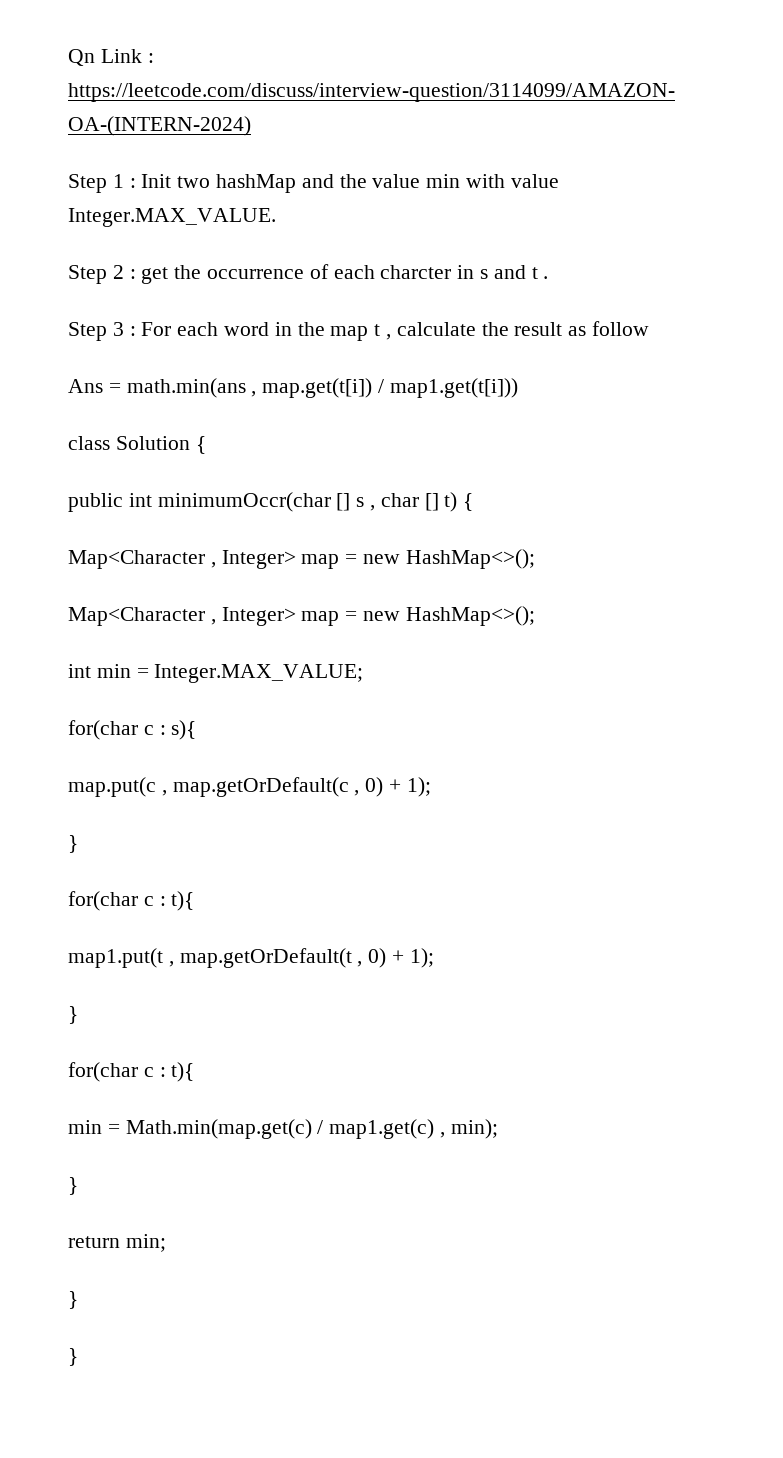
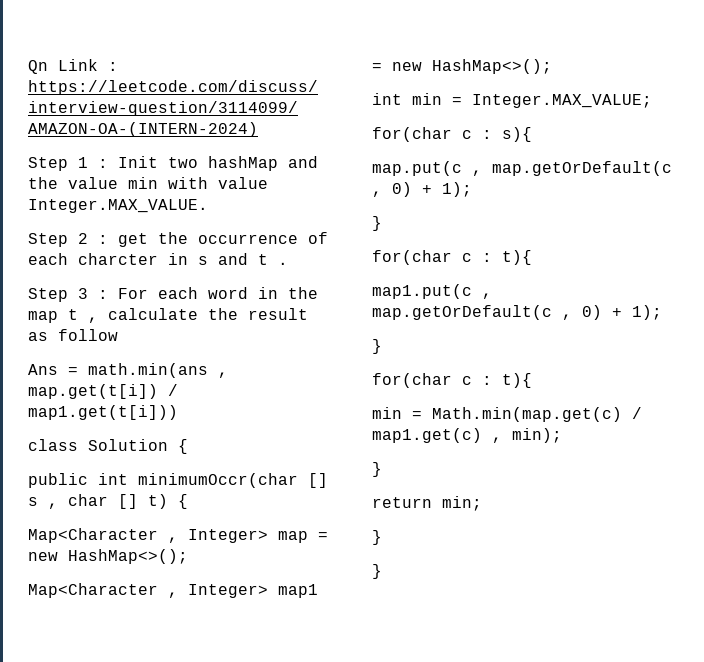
[301,611,340,626] map -> [278,584,318,598] map1
[68,948,352,968] map1.put(t , map.getOrDefault(t -> [372,284,492,299] [372,305,552,320] map1.put(c , map.getOrDefault(c

